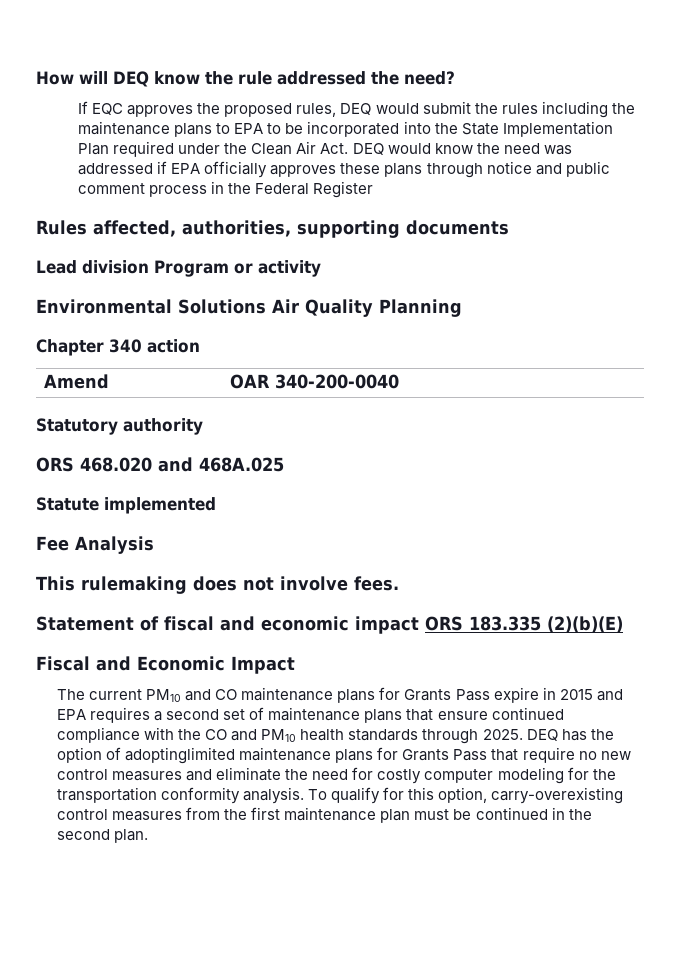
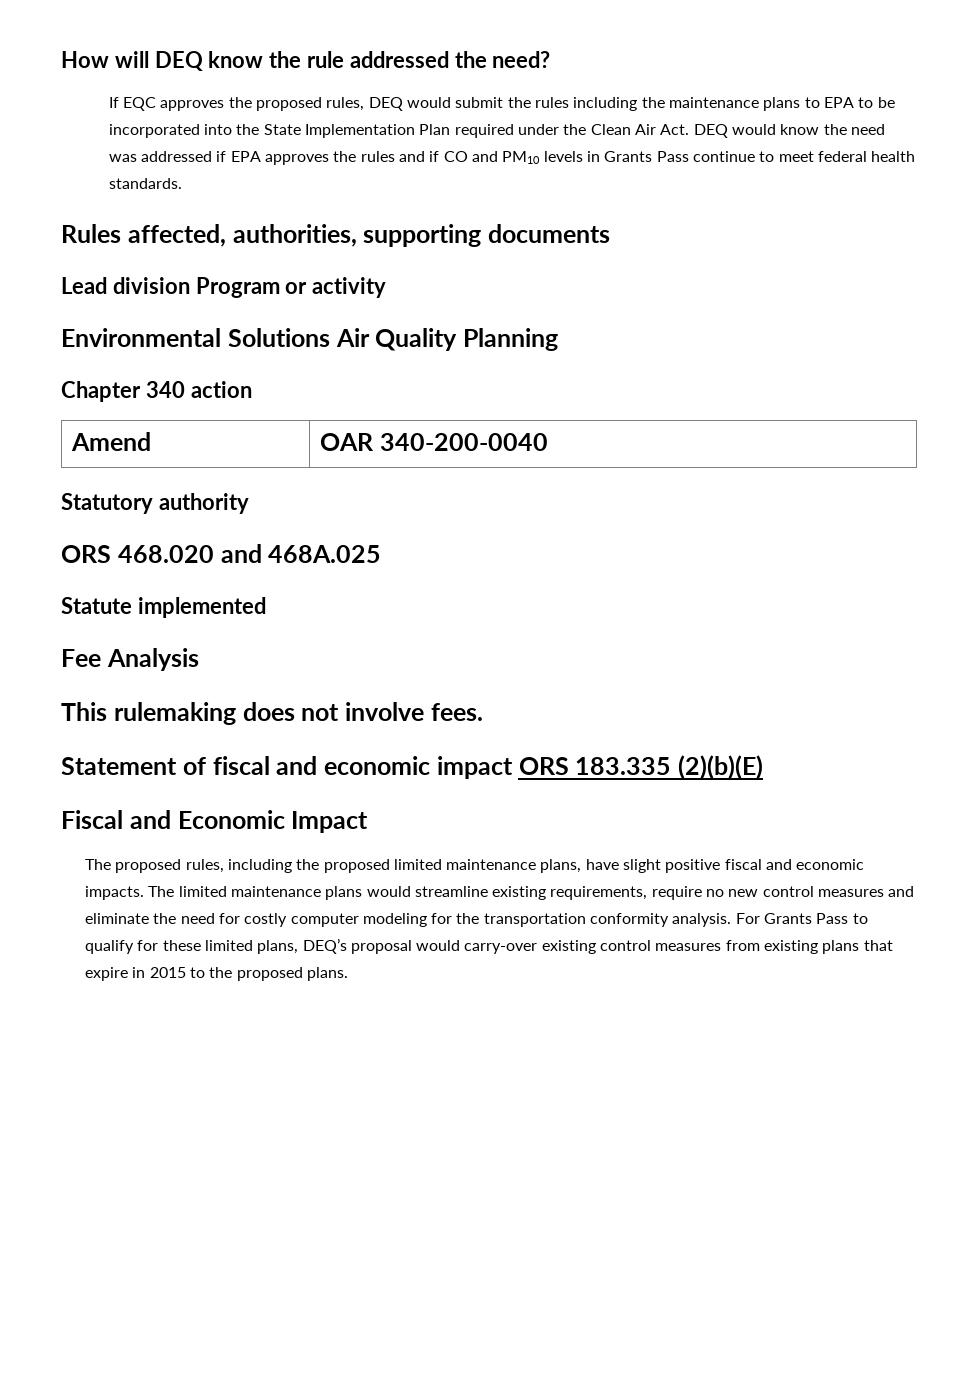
[204,161,610,178] [78,181,374,198] officially approves these plans through notice and public comment process in the Federal Register -> [265,151,916,165] [108,178,182,189] approves the rules and if CO and PM10 levels in Grants Pass continue to meet federal health standards.
[89,687,623,703] [57,707,564,723] [57,727,614,744] [57,747,519,764] current PM10 and CO maintenance plans for Grants Pass expire in 2015 and EPA requires a second set of maintenance plans that ensure continued compliance with the CO and PM10 health standards through 2025. DEQ has the option of adoptinglimited maintenance plans for Grants Pass that -> [115,859,865,873] [84,886,648,900] proposed rules, including the proposed limited maintenance plans, have slight positive fiscal and economic impacts. The limited maintenance plans would streamline existing requirements,
[308,787,624,804] [57,807,592,823] [57,829,149,843] To qualify for this option, carry-overexisting control measures from the first maintenance plan must be continued in the second plan. -> [735,913,868,924] [84,938,893,954] [84,967,348,981] For Grants Pass to qualify for these limited plans, DEQ’s proposal would carry-over existing control measures from existing plans that expire in 2015 to the proposed plans.

